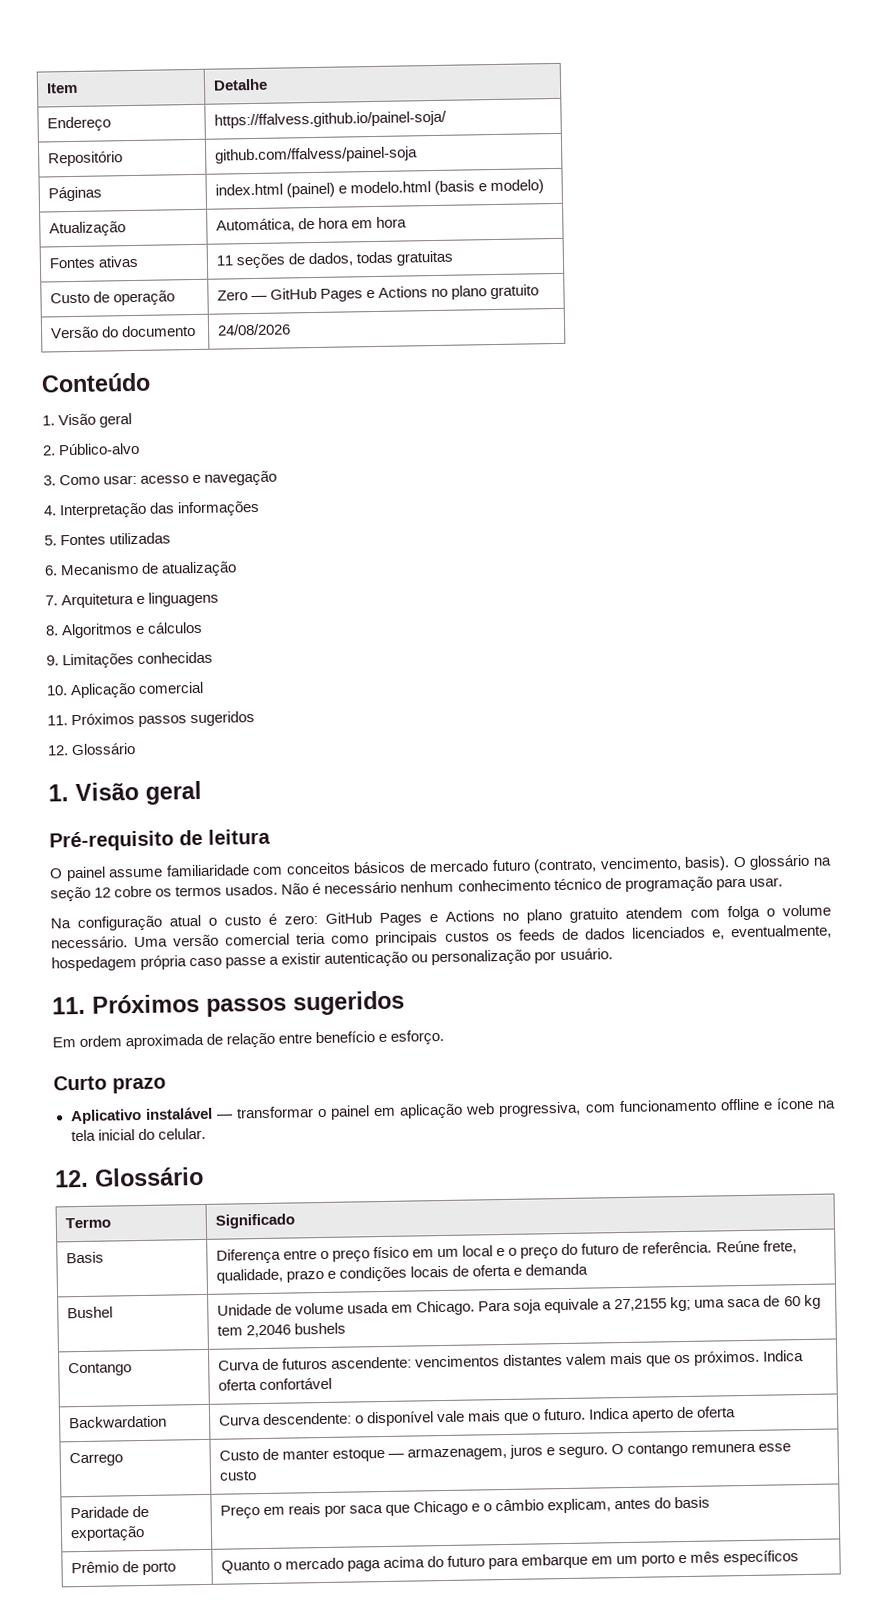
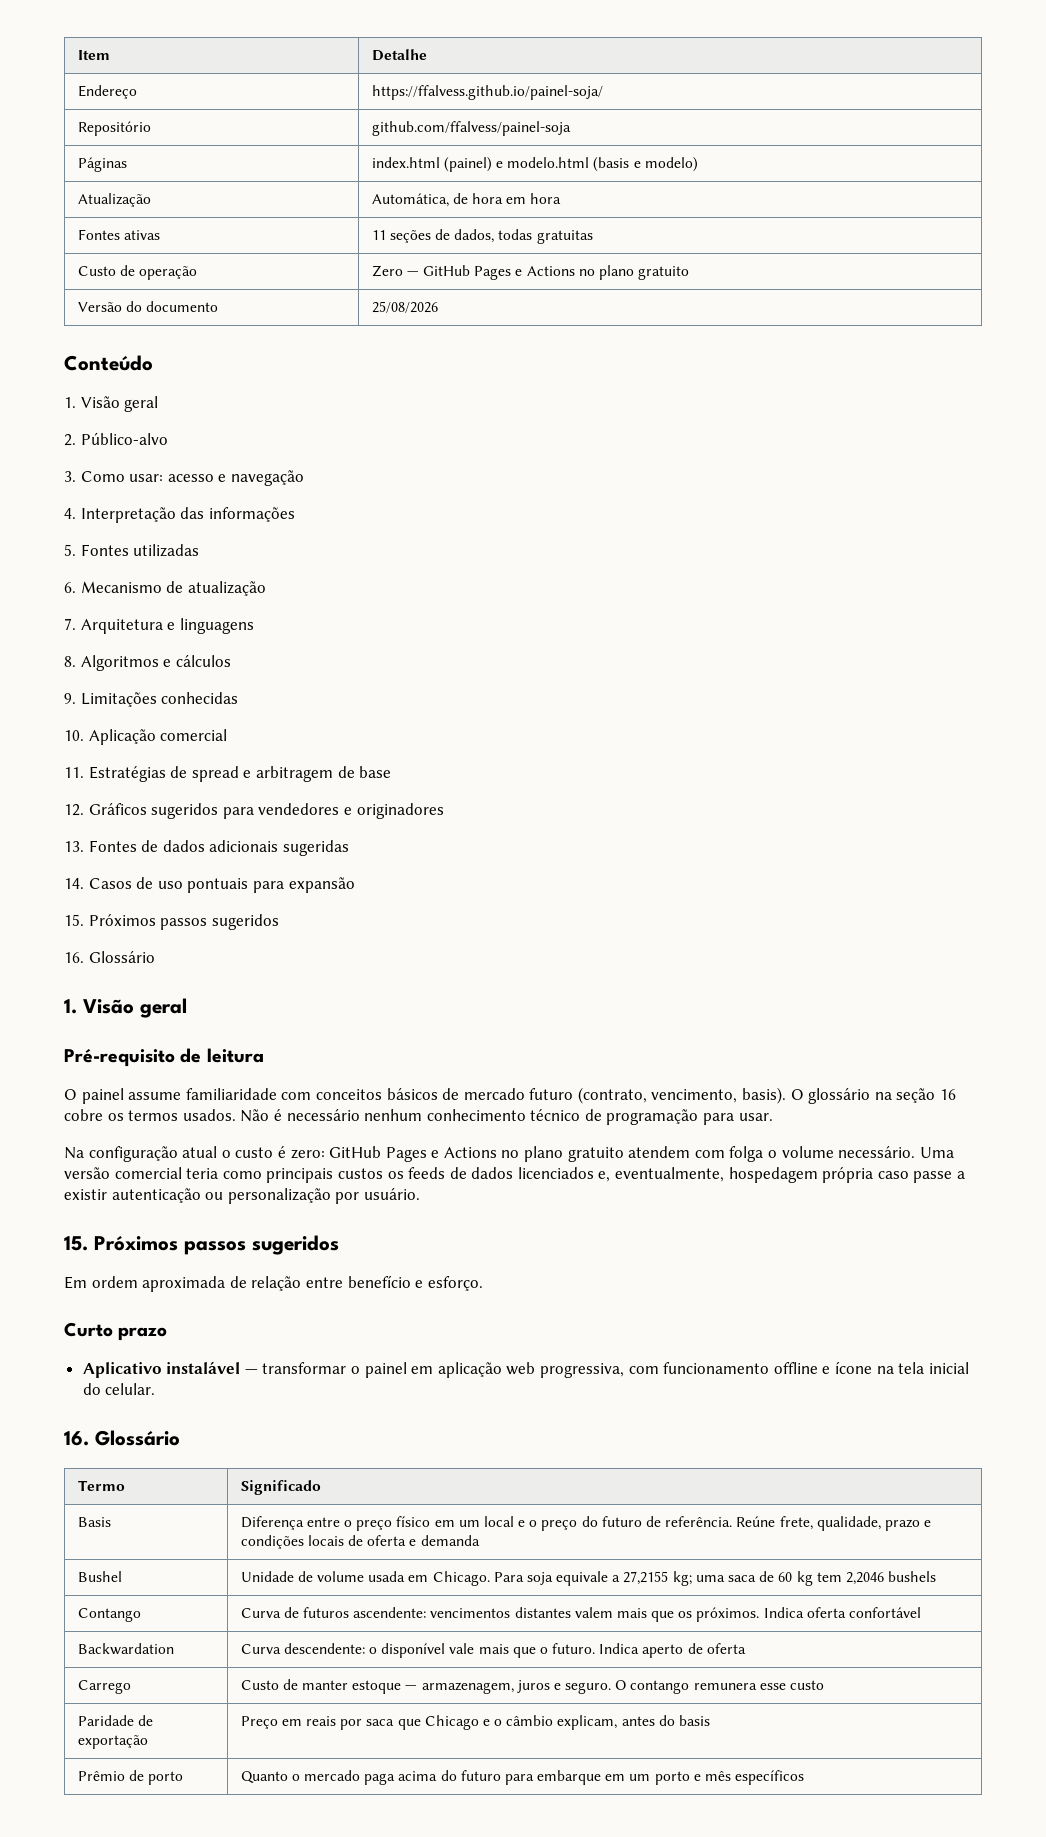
[216,323,291,336] 24/08/2026 -> [371,301,438,313] 25/08/2026
[71,711,256,727] [47,745,69,756] Próximos passos sugeridos // 12. -> [88,766,392,782] [64,803,444,819] [64,840,349,856] [64,877,355,893] [64,914,279,930] [64,952,84,963] Estratégias de spread e arbitragem de base // 12. Gráficos sugeridos para vendedores e originadores // 13. Fontes de dados adicionais sugeridas // 14. Casos de uso pontuais para expansão // 15. Próximos passos sugeridos // 16.
[94,887,112,898] 12 -> [940,1089,957,1100] 16
[52,996,86,1015] 11. -> [64,1236,88,1251] 15.
[54,1169,89,1188] 12. -> [64,1431,89,1446] 16.

